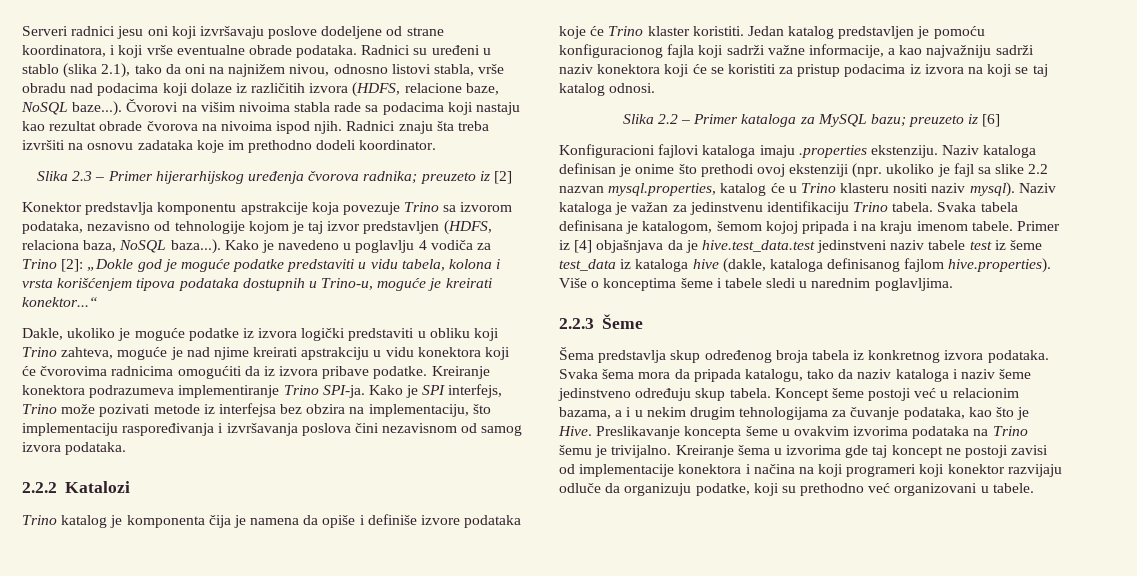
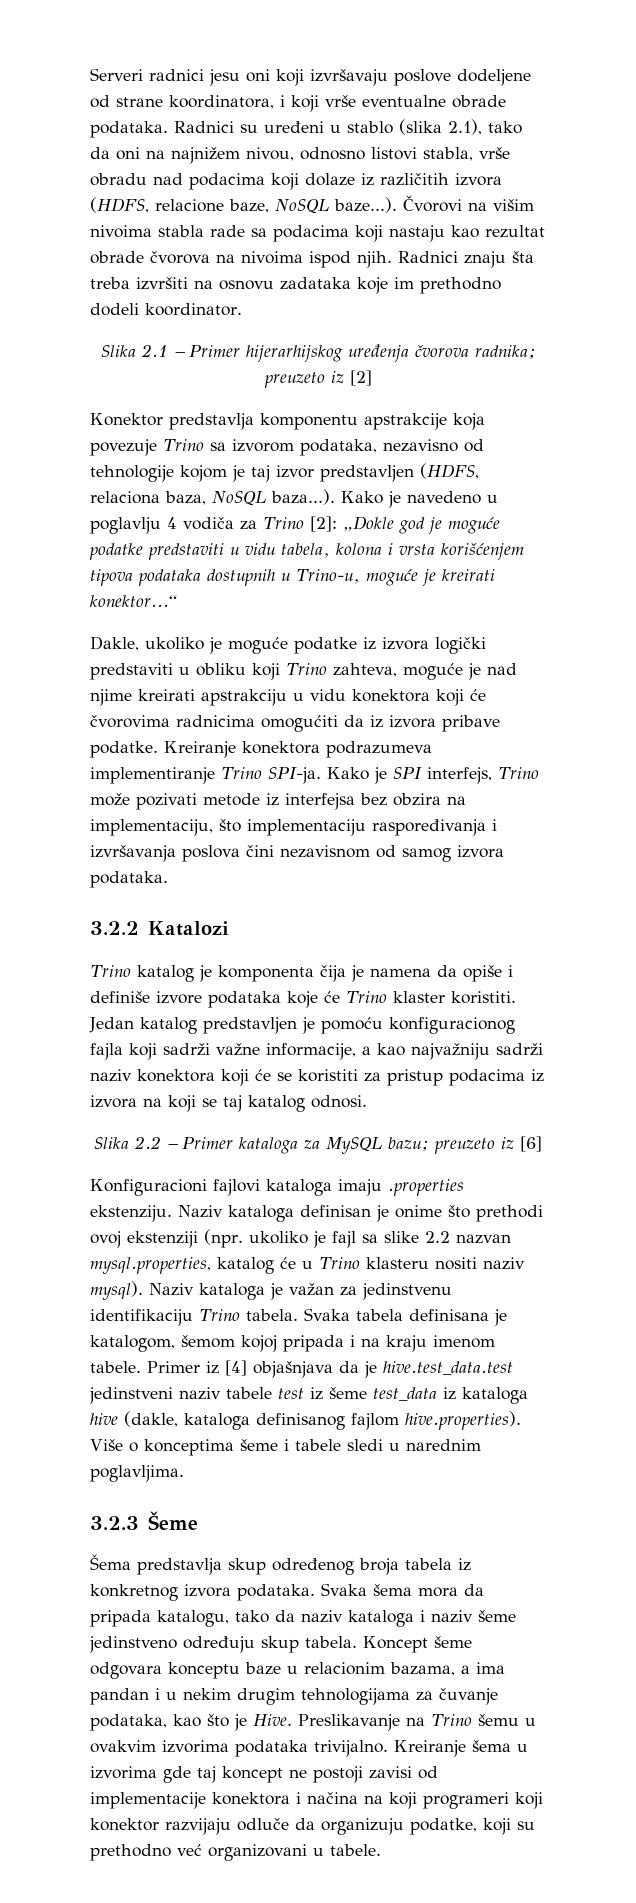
[72,171,93,181] 2.3 -> [140,344,168,357] 2.1
[22,482,57,493] 2.2.2 -> [90,921,139,935] 3.2.2
[559,318,594,329] 2.2.3 -> [90,1516,139,1530] 3.2.3
[868,388,937,401] postoji već -> [90,1662,281,1679] odgovara konceptu baze
(623, 413) none -> [476,1662,505,1674] [90,1688,149,1705] ima pandan
[684,426,778,439] koncepta šeme -> [406,1714,519,1726] na Trino šemu
[973,426,1028,436] [559,445,608,458] na Trino šemu je -> (308, 1748) none

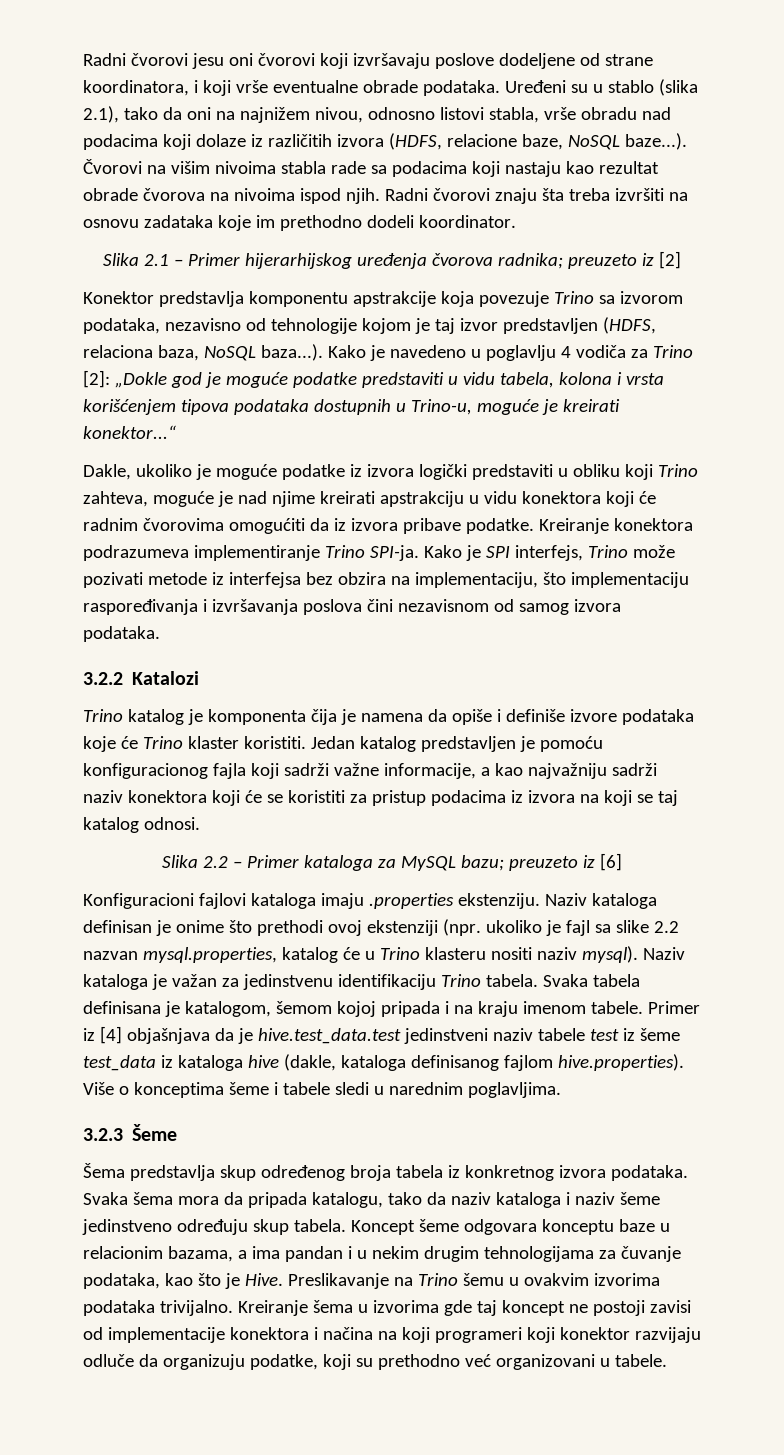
[90,68,204,81] Serveri radnici -> [83,53,188,66] Radni čvorovi
(270, 75) none -> [257,53,315,66] čvorovi
[174,121,324,133] Radnici su uređeni -> [504,80,588,93] Uređeni su
[398,251,458,263] Radnici -> [384,188,490,201] Radni čvorovi
[90,715,255,728] čvorovima radnicima -> [83,518,224,531] radnim čvorovima

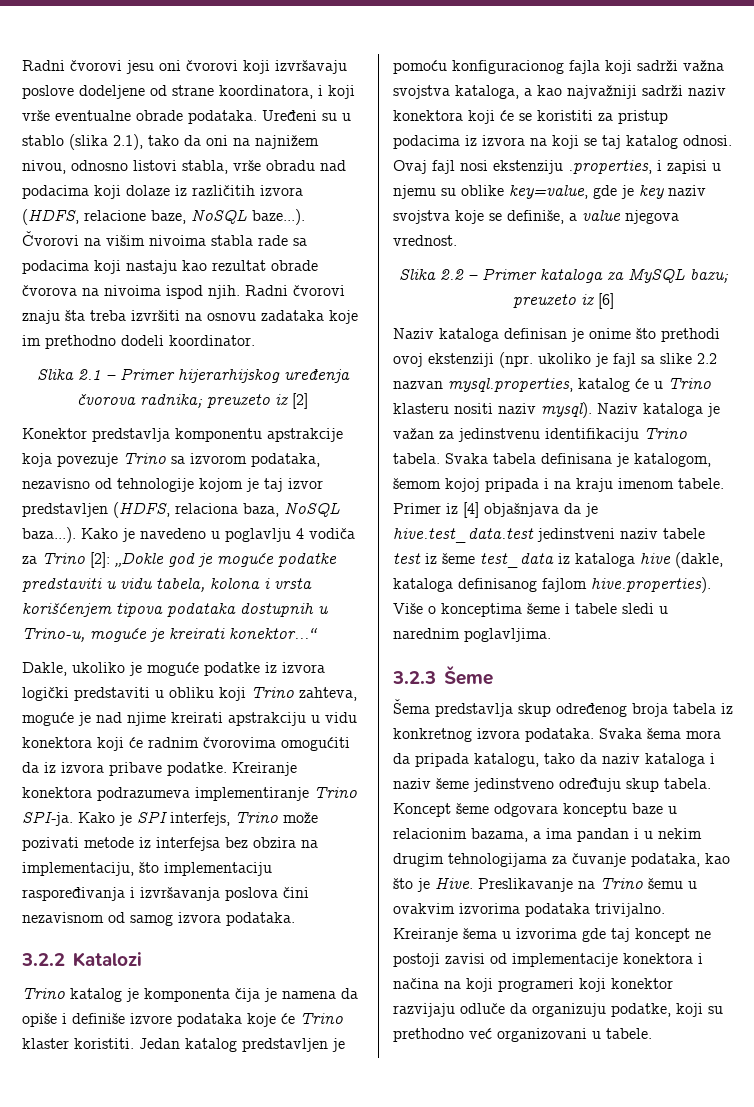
[333,763,476,779] važne informacije, -> [683,60,724,71] [393,85,519,99] važna svojstva kataloga,
[527,763,607,779] najvažniju -> [567,85,637,99] najvažniji
(200, 823) none -> [393,160,721,174] [393,185,706,199] [393,210,679,224] [393,235,457,246] Ovaj fajl nosi ekstenziju .properties, i zapisi u njemu su oblike key=value, gde je key naziv svojstva koje se definiše, a value njegova vrednost.
[83,893,540,909] Konfiguracioni fajlovi kataloga imaju .properties ekstenziju. -> (614, 301) none

